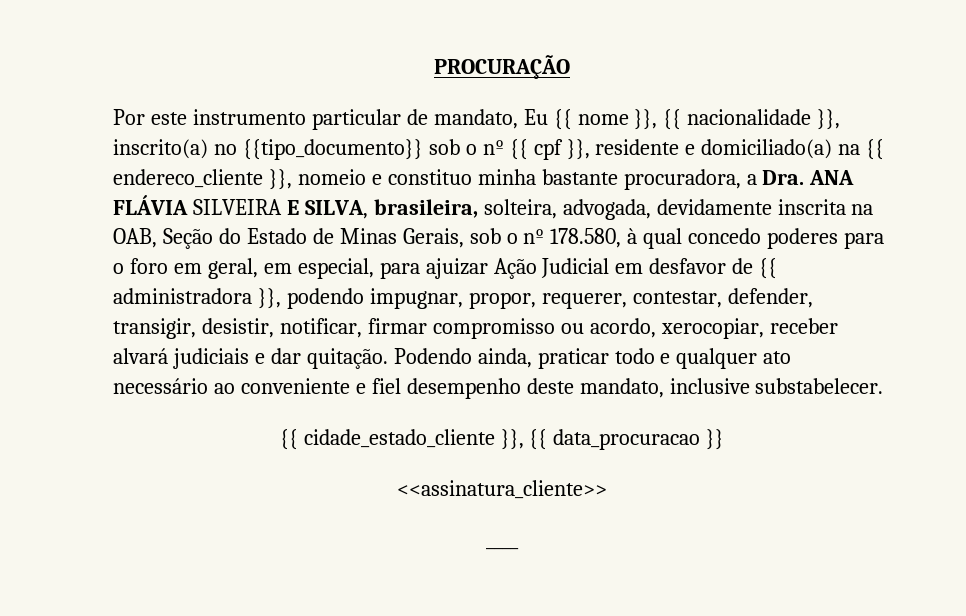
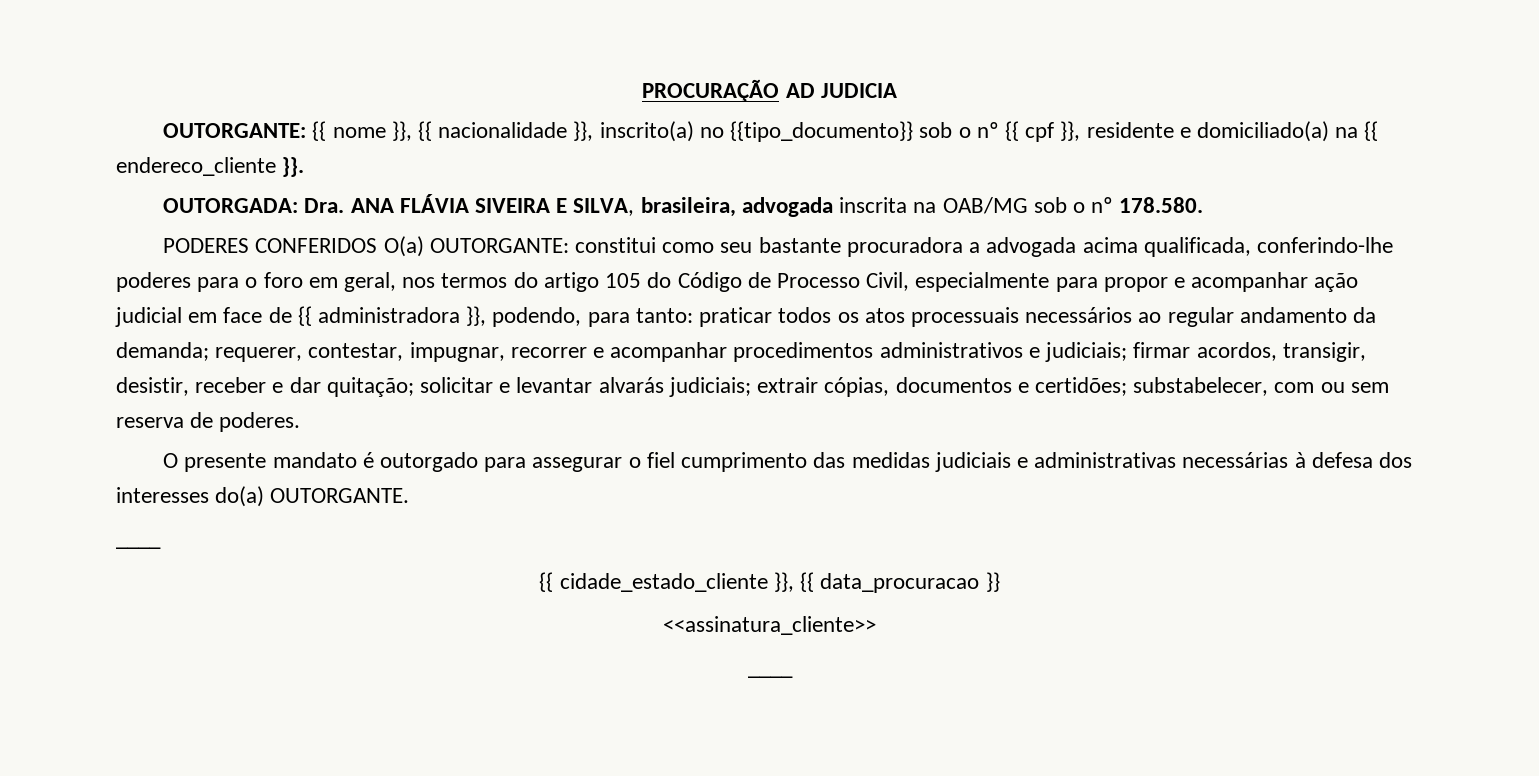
[113,109,548,130] // Por este instrumento particular de mandato, Eu -> [785,83,897,98] [163,123,307,138] AD JUDICIA // OUTORGANTE:
[268,169,757,190] }}, nomeio e constituo minha bastante procuradora, a -> [282,157,305,177] [163,198,299,213] }}. // OUTORGADA:
[192,199,282,215] SILVEIRA -> [475,198,551,213] SIVEIRA
[483,199,874,220] [113,228,762,249] solteira, advogada, devidamente inscrita na OAB, Seção do Estado de Minas Gerais, sob o nº 178.580, à qual concedo -> [741,197,1204,217] [163,236,1393,257] advogada inscrita na OAB/MG sob o nº 178.580. // PODERES CONFERIDOS O(a) OUTORGANTE: constitui como seu bastante procuradora a advogada acima qualificada, conferindo-lhe
[263,258,778,279] [113,288,813,309] [113,318,838,339] [113,348,792,369] [113,378,884,399] em especial, para ajuizar Ação Judicial em desfavor de {{ administradora }}, podendo impugnar, propor, requerer, contestar, defender, transigir, desistir, notificar, firmar compromisso ou acordo, xerocopiar, receber alvará judiciais e dar quitação. Podendo ainda, praticar todo e qualquer ato necessário ao conveniente e fiel desempenho deste mandato, inclusive substabelecer. -> [402,272,1359,292] [115,306,1376,327] [116,342,1366,362] [116,377,1389,397] [116,412,301,432] [163,452,1412,472] [116,486,410,507] [116,546,161,549] nos termos do artigo 105 do Código de Processo Civil, especialmente para propor e acompanhar ação judicial em face de {{ administradora }}, podendo, para tanto: praticar todos os atos processuais necessários ao regular andamento da demanda; requerer, contestar, impugnar, recorrer e acompanhar procedimentos administrativos e judiciais; firmar acordos, transigir, desistir, receber e dar quitação; solicitar e levantar alvarás judiciais; extrair cópias, documentos e certidões; substabelecer, com ou sem reserva de poderes. // O presente mandato é outorgado para assegurar o fiel cumprimento das medidas judiciais e administrativas necessárias à defesa dos interesses do(a) OUTORGANTE. // ____

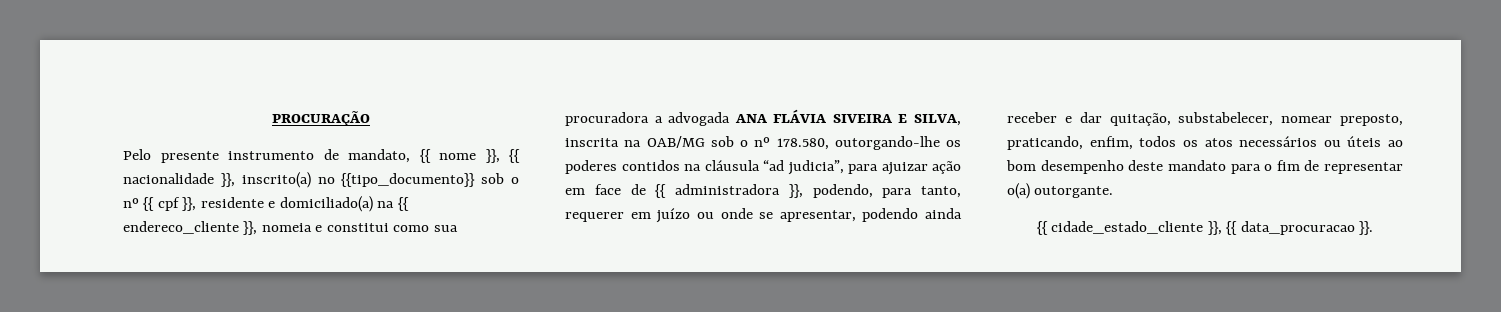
[785,83,897,98] [163,123,307,138] AD JUDICIA // OUTORGANTE: -> [123,149,410,163] // Pelo presente instrumento de mandato,
[282,157,305,177] [163,198,345,213] }}. // OUTORGADA: Dra. -> [243,221,458,235] [565,112,731,126] }}, nomeia e constitui como sua procuradora a advogada
[640,197,833,217] brasileira, advogada -> (961, 120) none
[1119,197,1204,213] [163,236,1393,257] [116,272,1359,292] [115,307,182,327] 178.580. // PODERES CONFERIDOS O(a) OUTORGANTE: constitui como seu bastante procuradora a advogada acima qualificada, conferindo-lhe poderes para o foro em geral, nos termos do artigo 105 do Código de Processo Civil, especialmente para propor e acompanhar ação judicial -> [776,136,961,150] [565,160,961,175] 178.580, outorgando-lhe os poderes contidos na cláusula “ad judicia”, para ajuizar ação
[635,307,1376,327] [116,342,1366,362] [116,377,1389,397] [116,412,301,432] [163,452,1412,472] [116,486,410,507] [116,546,161,549] tanto: praticar todos os atos processuais necessários ao regular andamento da demanda; requerer, contestar, impugnar, recorrer e acompanhar procedimentos administrativos e judiciais; firmar acordos, transigir, desistir, receber e dar quitação; solicitar e levantar alvarás judiciais; extrair cópias, documentos e certidões; substabelecer, com ou sem reserva de poderes. // O presente mandato é outorgado para assegurar o fiel cumprimento das medidas judiciais e administrativas necessárias à defesa dos interesses do(a) OUTORGANTE. // ____ -> [921,186,961,198] [565,208,962,223] [1007,112,1403,126] [1007,136,1403,150] [1006,160,1403,174] [1007,183,1114,199] tanto, requerer em juízo ou onde se apresentar, podendo ainda receber e dar quitação, substabelecer, nomear preposto, praticando, enfim, todos os atos necessários ou úteis ao bom desempenho deste mandato para o fim de representar o(a) outorgante.
[985,572,1000,592] [663,616,876,635] [747,675,793,678] }} // <<assinatura_cliente>> // ____ -> [1359,221,1374,235] }}.

